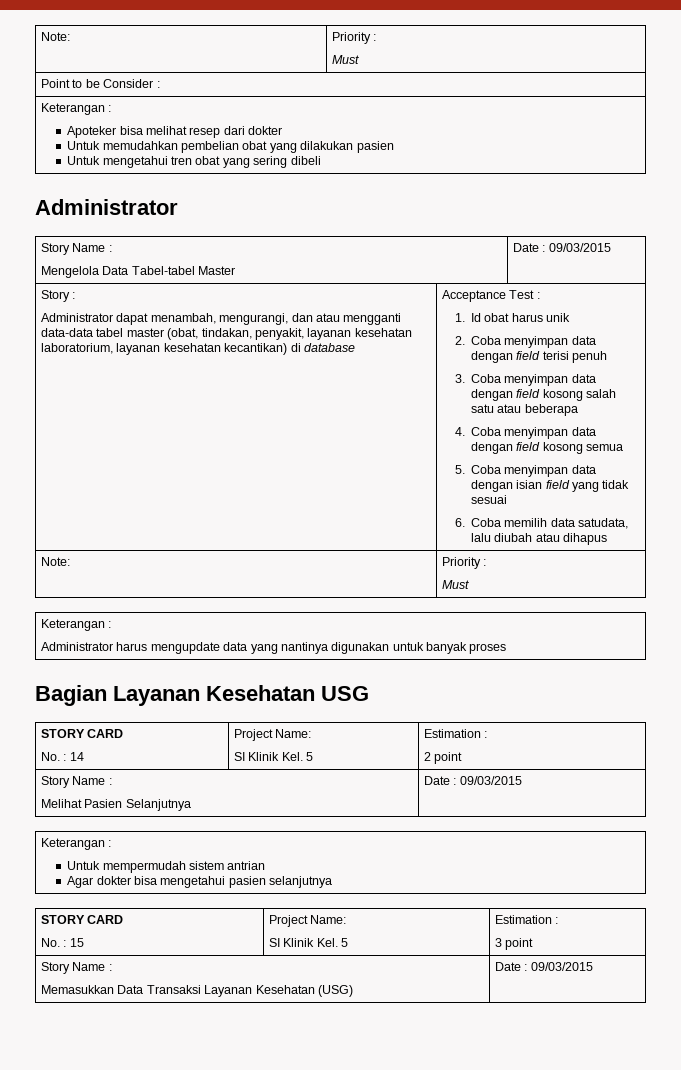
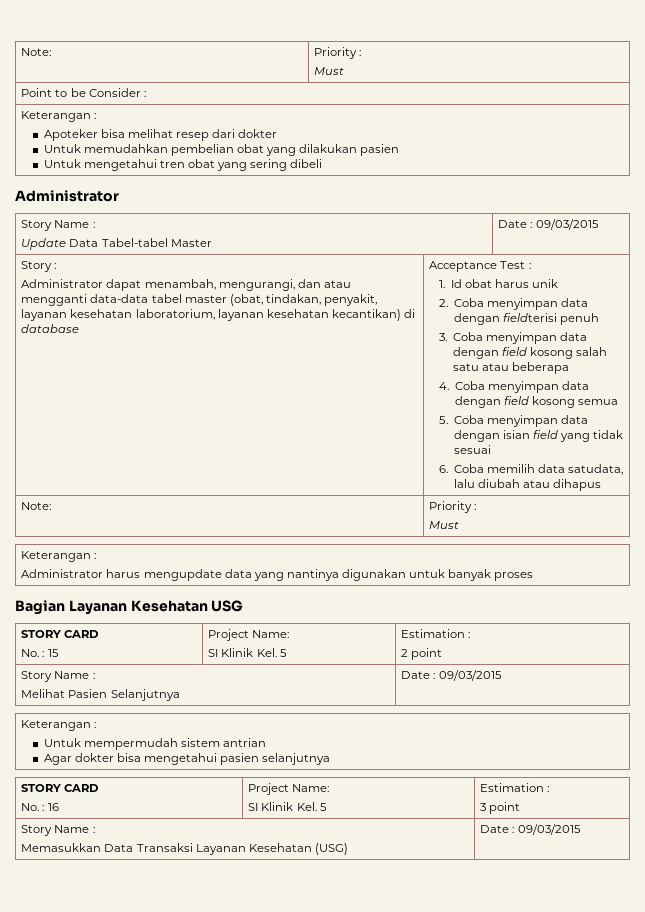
[41,266,100,278] Mengelola -> [21,238,67,250] Update
[516,351,569,360] field terisi -> [502,313,557,322] fieldterisi
[69,752,84,761] 14 -> [47,649,59,657] 15
[69,938,84,947] 15 -> [47,803,59,811] 16

